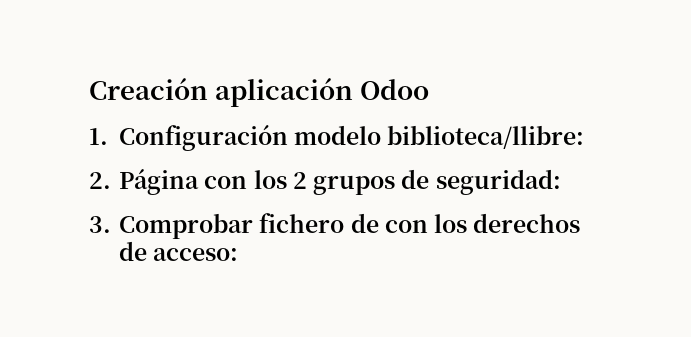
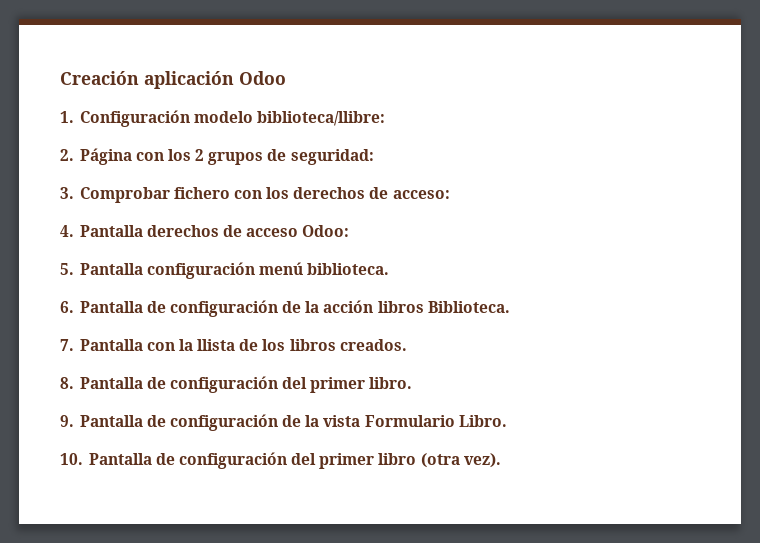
[350,213,379,233] de -> (230, 193) none
(239, 254) none -> [60,225,350,237] [60,262,390,279] [60,300,510,317] [60,339,407,351] [60,376,413,393] [60,414,507,431] [60,452,501,469] // 4. Pantalla derechos de acceso Odoo: // 5. Pantalla configuración menú biblioteca. // 6. Pantalla de configuración de la acción libros Biblioteca. // 7. Pantalla con la llista de los libros creados. // 8. Pantalla de configuración del primer libro. // 9. Pantalla de configuración de la vista Formulario Libro. // 10. Pantalla de configuración del primer libro (otra vez).

